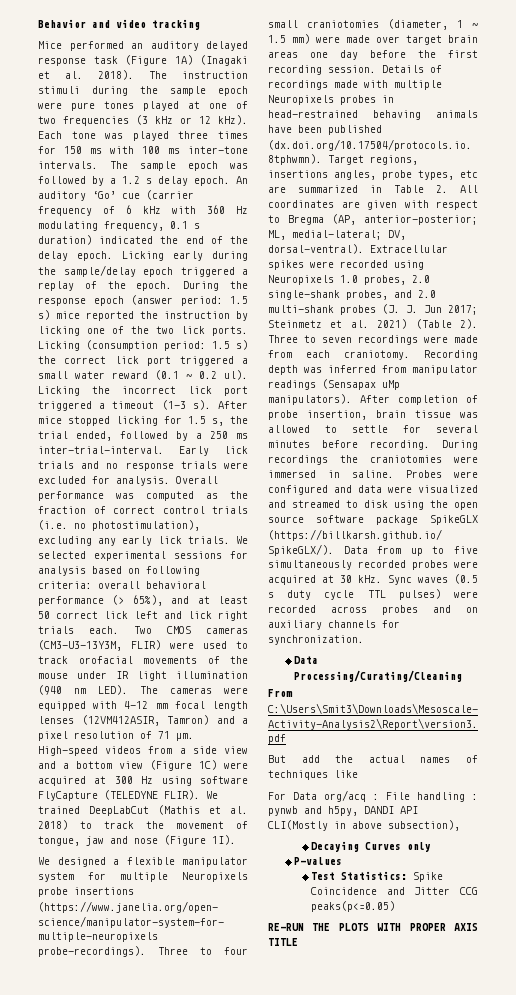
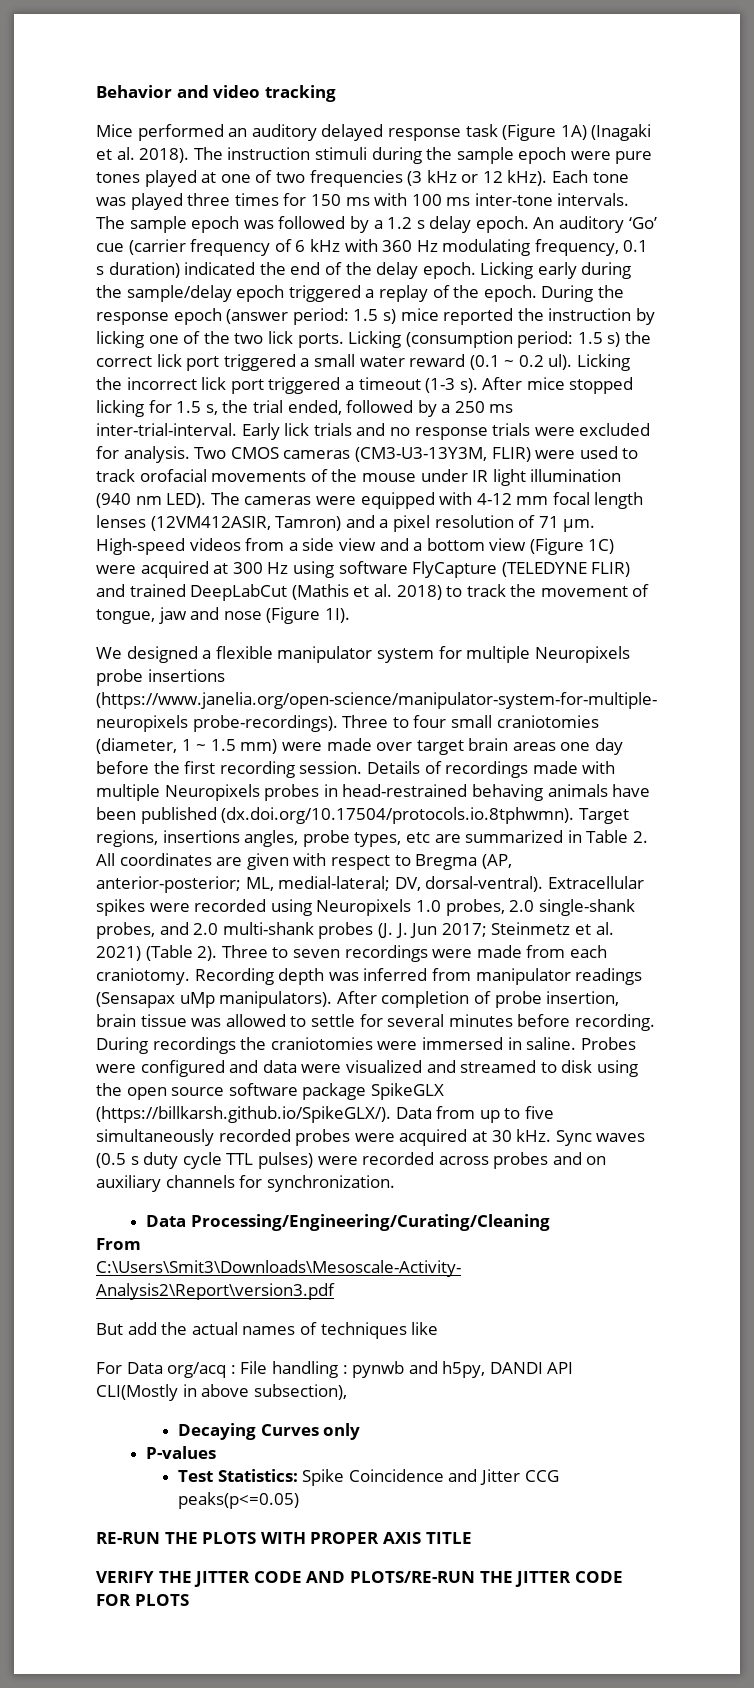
[176,476,218,484] [38,491,248,501] [38,506,248,514] [38,520,200,531] [38,536,248,546] [38,551,248,561] [38,566,200,576] [38,581,206,589] [38,595,249,606] [38,611,248,621] [38,626,119,634] Overall performance was computed as the fraction of correct control trials (i.e. no photostimulation), excluding any early lick trials. We selected experimental sessions for analysis based on following criteria: overall behavioral performance (> 65%), and at least 50 correct lick left and lick right trials each. -> (190, 454) none
[164,790,218,800] FLIR). We -> [591,562,631,577] [96,584,125,597] FLIR) and
[294,670,463,682] Processing/Curating/Cleaning -> [190,1214,550,1231] Processing/Engineering/Curating/Cleaning
(298, 942) none -> [96,1571,623,1587] [96,1594,189,1606] // VERIFY THE JITTER CODE AND PLOTS/RE-RUN THE JITTER CODE FOR PLOTS

